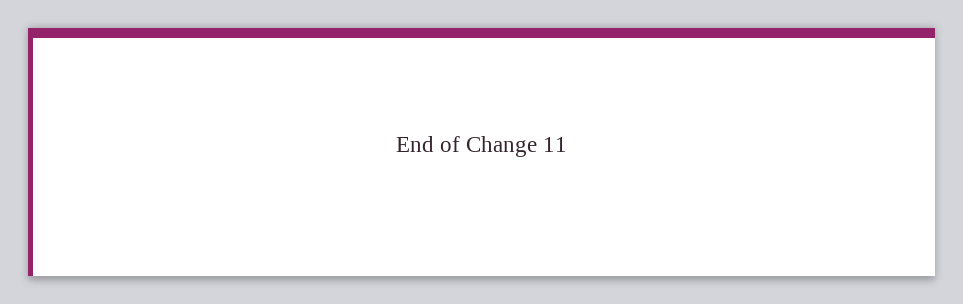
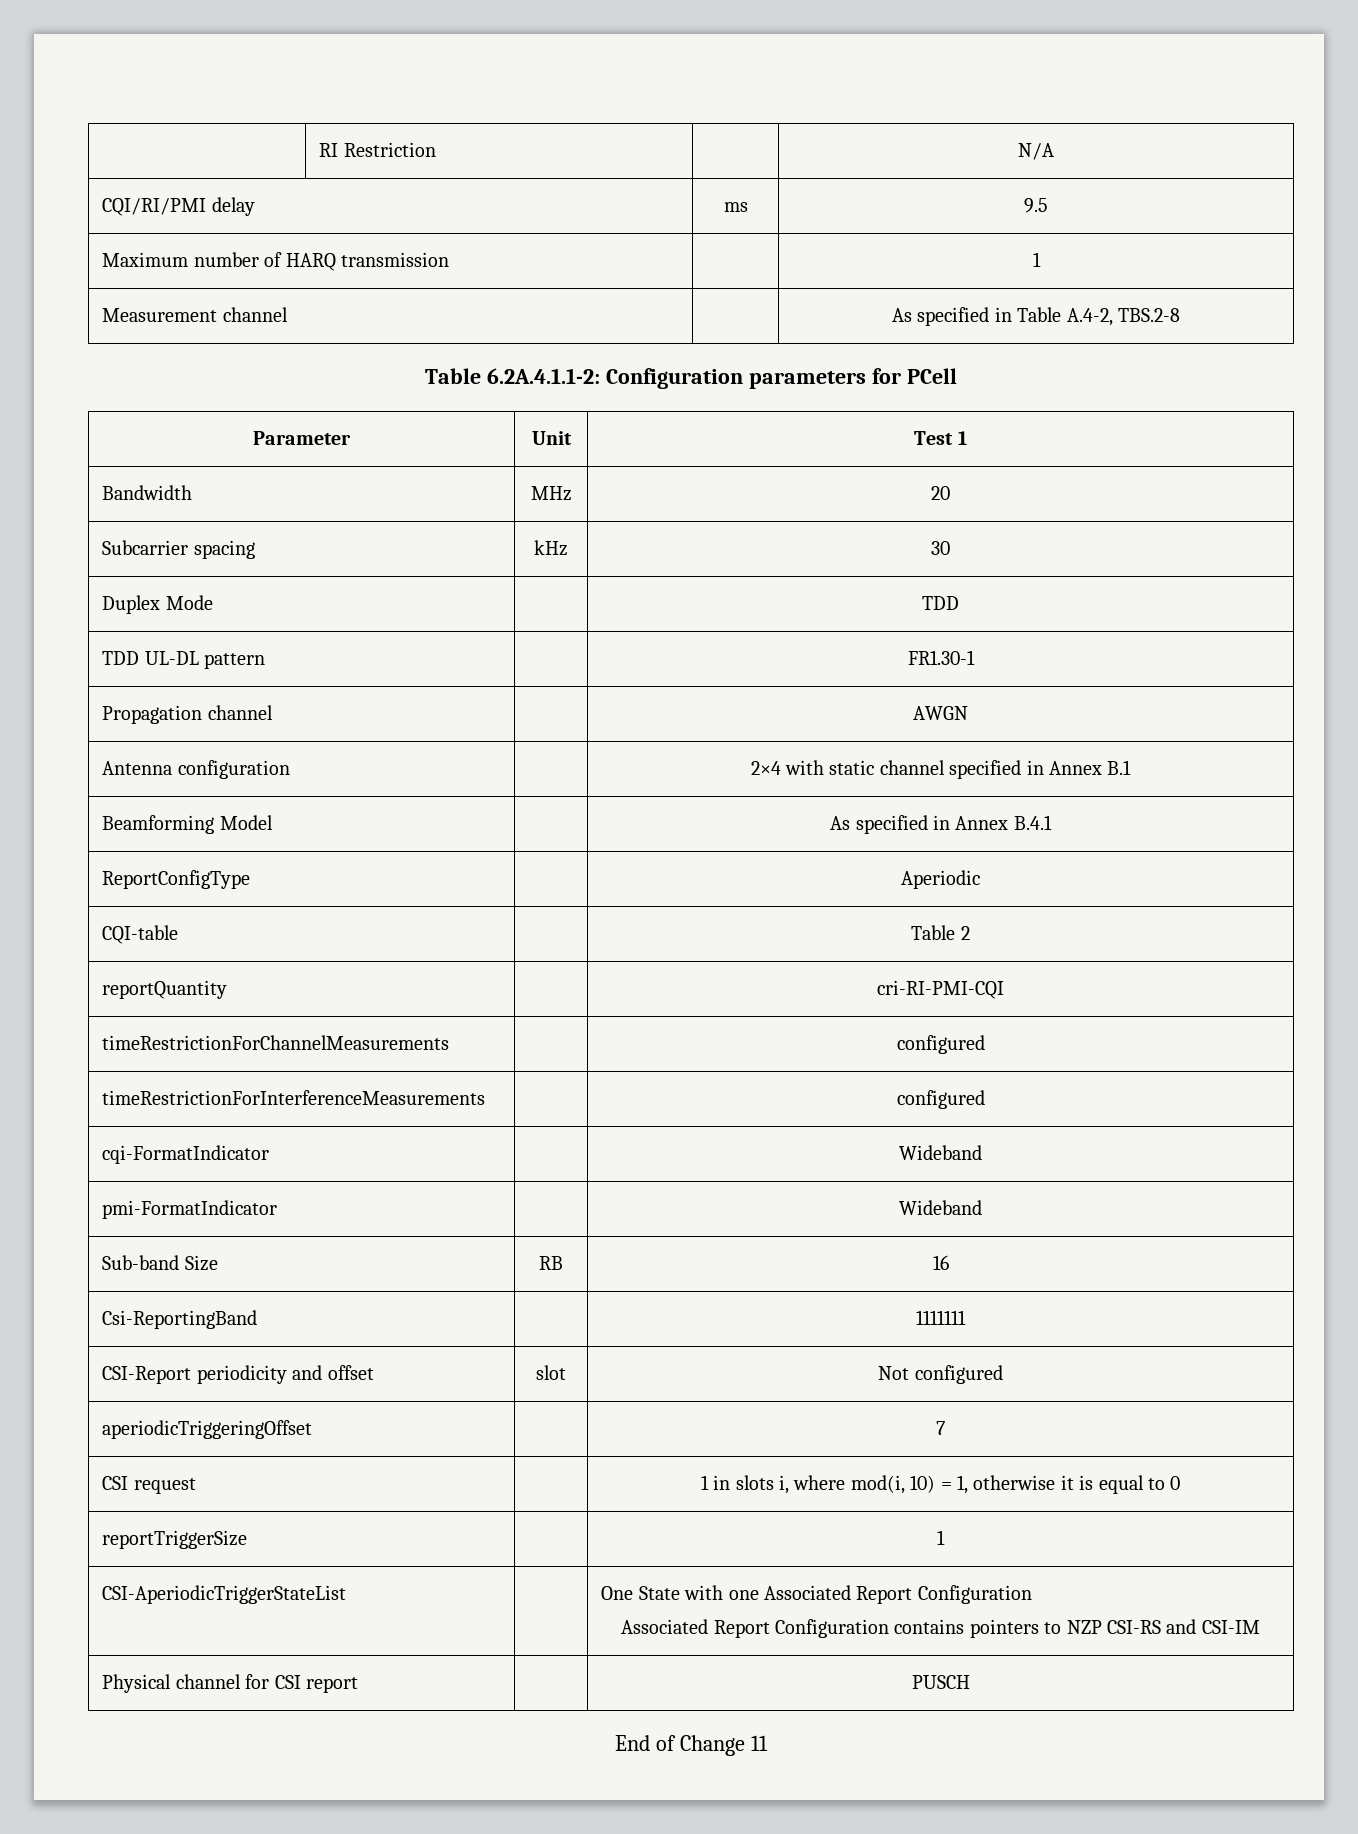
(395, 144) none -> [319,142,436,157] [1018,143,1054,160] [102,197,255,216] [723,202,748,212] [1024,198,1048,213] [102,252,450,271] [1032,252,1041,267] [102,307,288,322] [892,307,1180,326] [425,368,957,389] [253,431,351,445] [531,431,572,445] [914,431,967,445] [102,485,193,500] [530,486,572,501] [930,486,950,500] [102,540,255,559] [534,540,568,556] [930,541,950,555] [102,595,213,614] [921,596,959,610] [102,651,266,669] [907,650,975,665] [102,705,273,724] [912,706,968,720] [102,760,290,779] [750,760,1132,779] [102,815,273,834] [830,815,1052,834] [102,870,251,889] [900,870,980,889] [102,925,179,944] [911,925,970,940] [102,980,228,999] [876,980,1004,999] [102,1035,450,1050] [896,1035,985,1054] [102,1090,486,1105] [896,1090,985,1109] [102,1145,270,1164] [898,1145,982,1160] [102,1200,278,1219] [898,1200,982,1215] [102,1255,218,1271] [539,1256,563,1270] [932,1255,949,1270] [102,1310,258,1329] [915,1310,966,1325] [102,1365,374,1384] [536,1365,566,1380] [878,1365,1003,1384] [102,1420,313,1439] [935,1421,945,1435] [102,1476,196,1494] [700,1475,1181,1494] [102,1530,248,1549] [936,1530,945,1545] [102,1585,347,1604] [601,1585,1032,1604] [621,1619,1260,1638] [102,1674,359,1693] [911,1675,970,1689] | RI Restriction | | N/A // CQI/RI/PMI delay | ms | 9.5 // Maximum number of HARQ transmission | | 1 // Measurement channel | | As specified in Table A.4-2, TBS.2-8 // Table 6.2A.4.1.1-2: Configuration parameters for PCell // Parameter | Unit | Test 1 // Bandwidth | MHz | 20 // Subcarrier spacing | kHz | 30 // Duplex Mode | | TDD // TDD UL-DL pattern | | FR1.30-1 // Propagation channel | | AWGN // Antenna configuration | | 2×4 with static channel specified in Annex B.1 // Beamforming Model | | As specified in Annex B.4.1 // ReportConfigType | | Aperiodic // CQI-table | | Table 2 // reportQuantity | | cri-RI-PMI-CQI // timeRestrictionForChannelMeasurements | | configured // timeRestrictionForInterferenceMeasurements | | configured // cqi-FormatIndicator | | Wideband // pmi-FormatIndicator | | Wideband // Sub-band Size | RB | 16 // Csi-ReportingBand | | 1111111 // CSI-Report periodicity and offset | slot | Not configured // aperiodicTriggeringOffset | | 7 // CSI request | | 1 in slots i, where mod(i, 10) = 1, otherwise it is equal to 0 // reportTriggerSize | | 1 // CSI-AperiodicTriggerStateList | | One State with one Associated Report Configuration // Associated Report Configuration contains pointers to NZP CSI-RS and CSI-IM // Physical channel for CSI report | | PUSCH //

